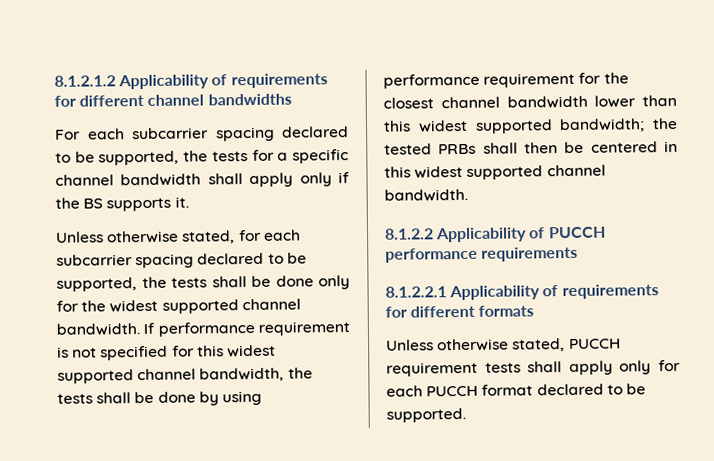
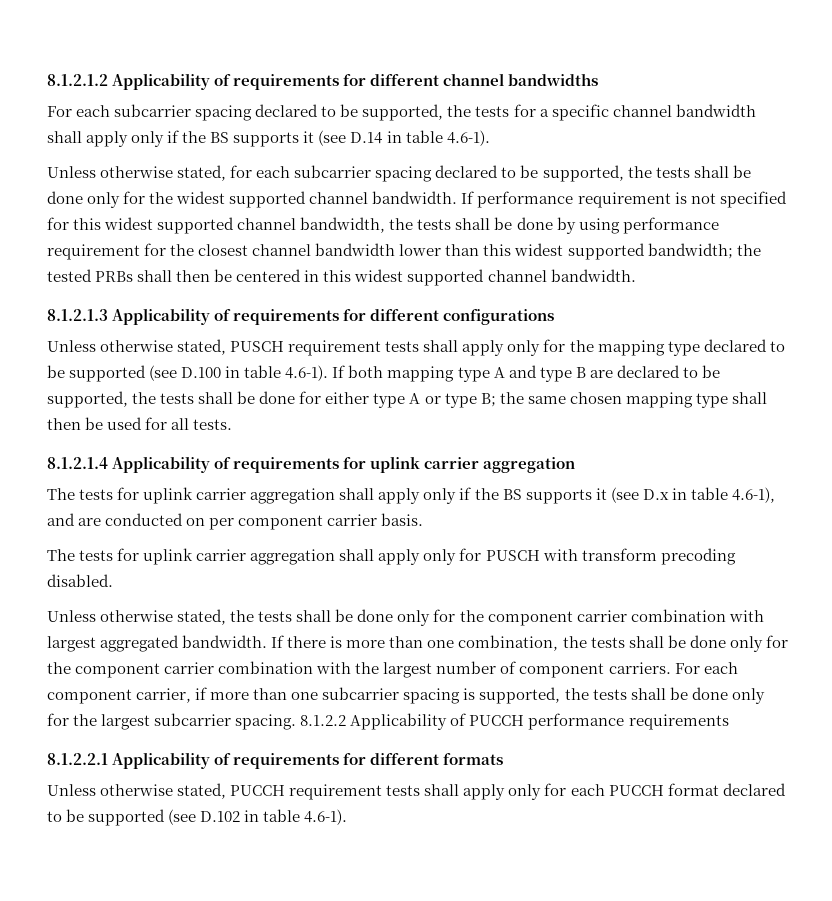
[174,196,189,208] it. -> [303,130,490,146] it (see D.14 in table 4.6-1).
(468, 195) none -> [47,308,555,325] [47,339,785,356] [47,365,720,382] [47,391,767,408] [47,417,233,430] [47,456,576,473] [47,487,775,504] [47,513,424,530] [47,548,736,565] [47,574,113,587] [47,609,764,626] [47,635,788,652] [47,661,738,678] [47,687,765,704] [47,713,297,730] 8.1.2.1.3 Applicability of requirements for different configurations // Unless otherwise stated, PUSCH requirement tests shall apply only for the mapping type declared to be supported (see D.100 in table 4.6-1). If both mapping type A and type B are declared to be supported, the tests shall be done for either type A or type B; the same chosen mapping type shall then be used for all tests. // 8.1.2.1.4 Applicability of requirements for uplink carrier aggregation // The tests for uplink carrier aggregation shall apply only if the BS supports it (see D.x in table 4.6-1), and are conducted on per component carrier basis. // The tests for uplink carrier aggregation shall apply only for PUSCH with transform precoding disabled. // Unless otherwise stated, the tests shall be done only for the component carrier combination with largest aggregated bandwidth. If there is more than one combination, the tests shall be done only for the component carrier combination with the largest number of component carriers. For each component carrier, if more than one subcarrier spacing is supported, the tests shall be done only for the largest subcarrier spacing.
[386,407,466,423] supported. -> [88,809,348,826] supported (see D.102 in table 4.6-1).

